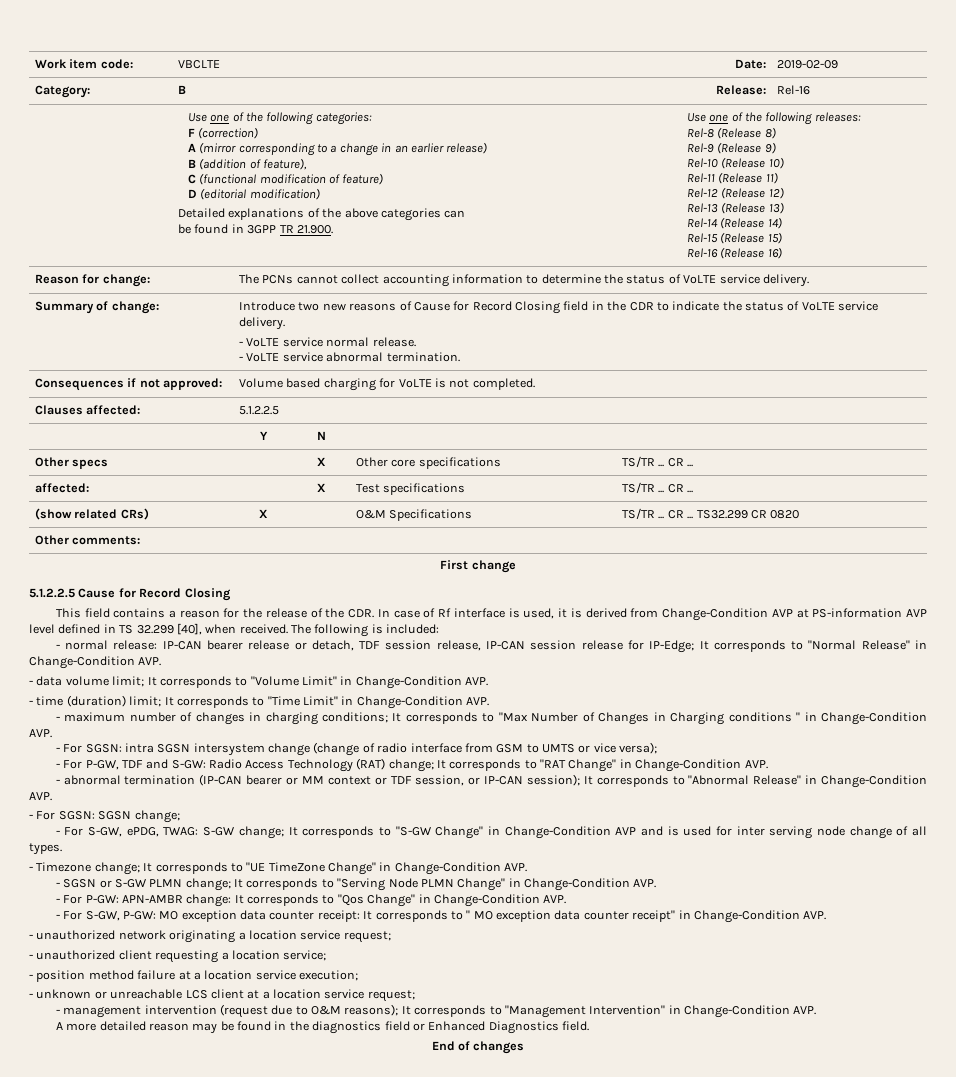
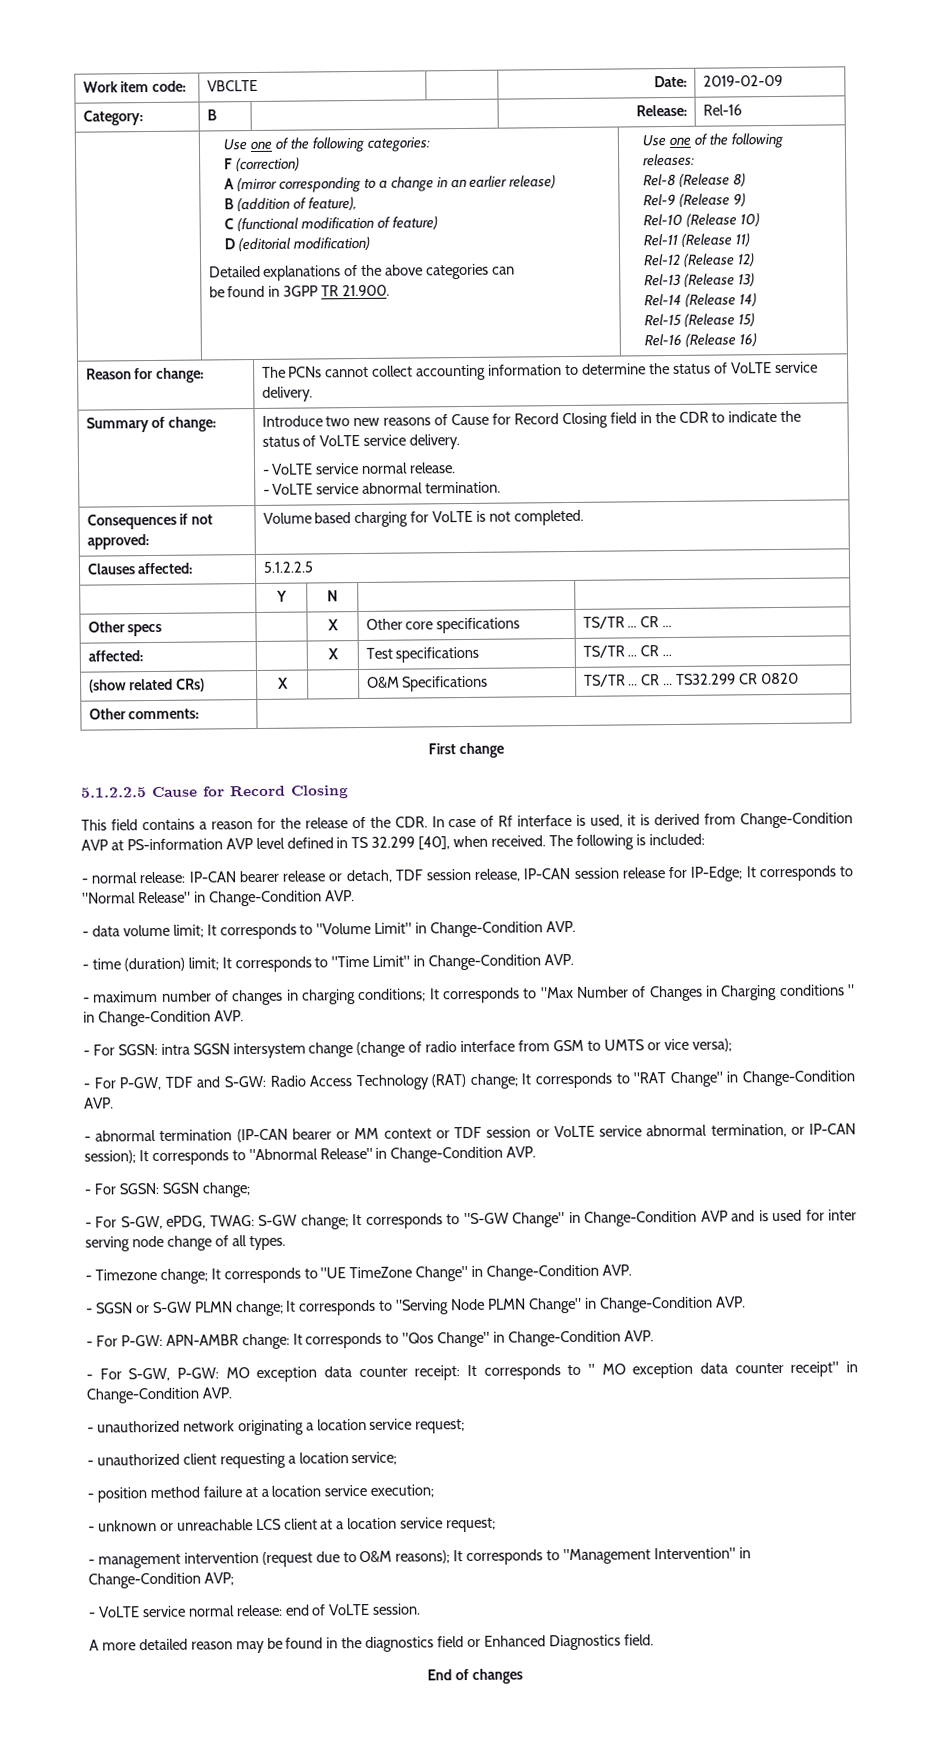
[415,775,465,786] session, -> [486,1123,787,1138] session or VoLTE service abnormal termination,
[793,1006,817,1015] AVP. -> [203,1572,234,1586] [89,1603,422,1618] AVP; // - VoLTE service normal release: end of VoLTE session.

